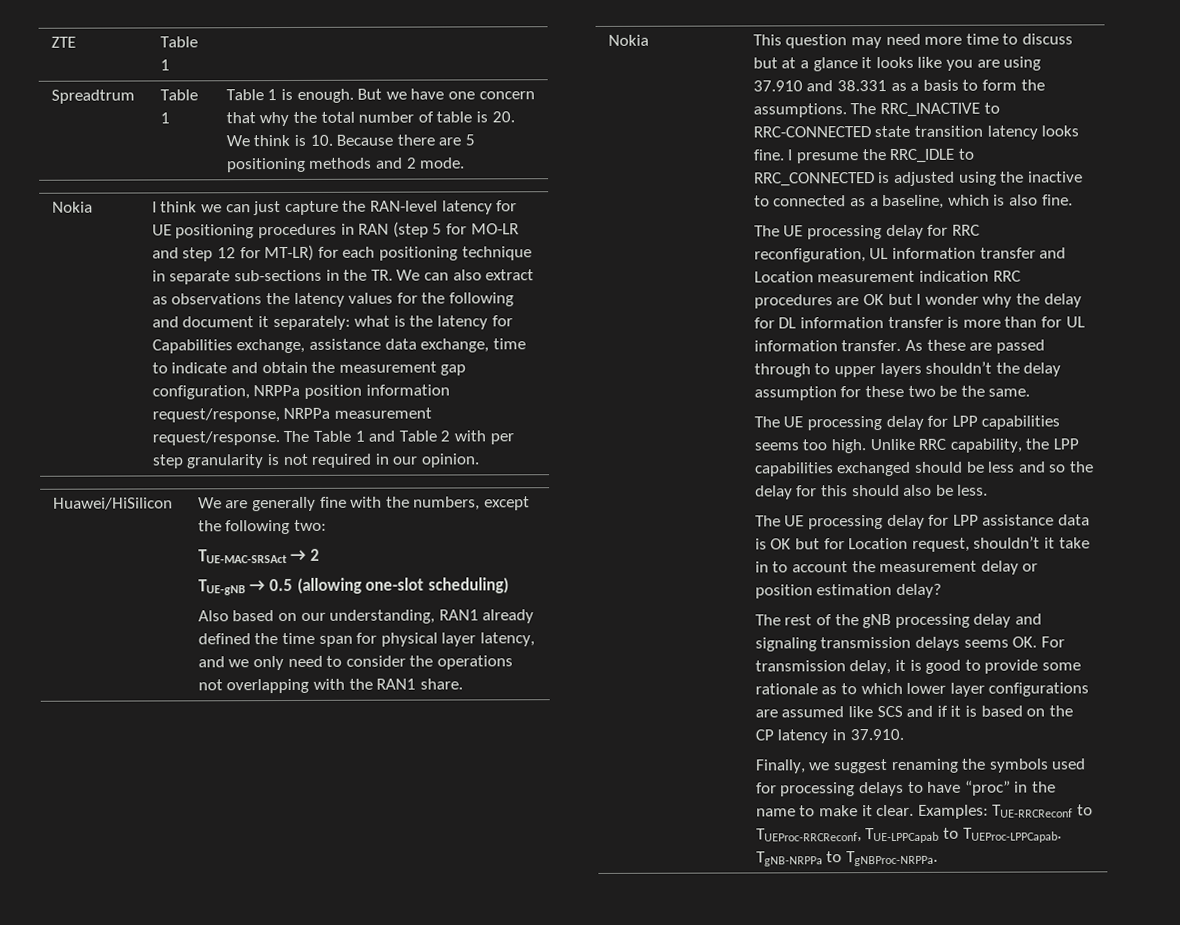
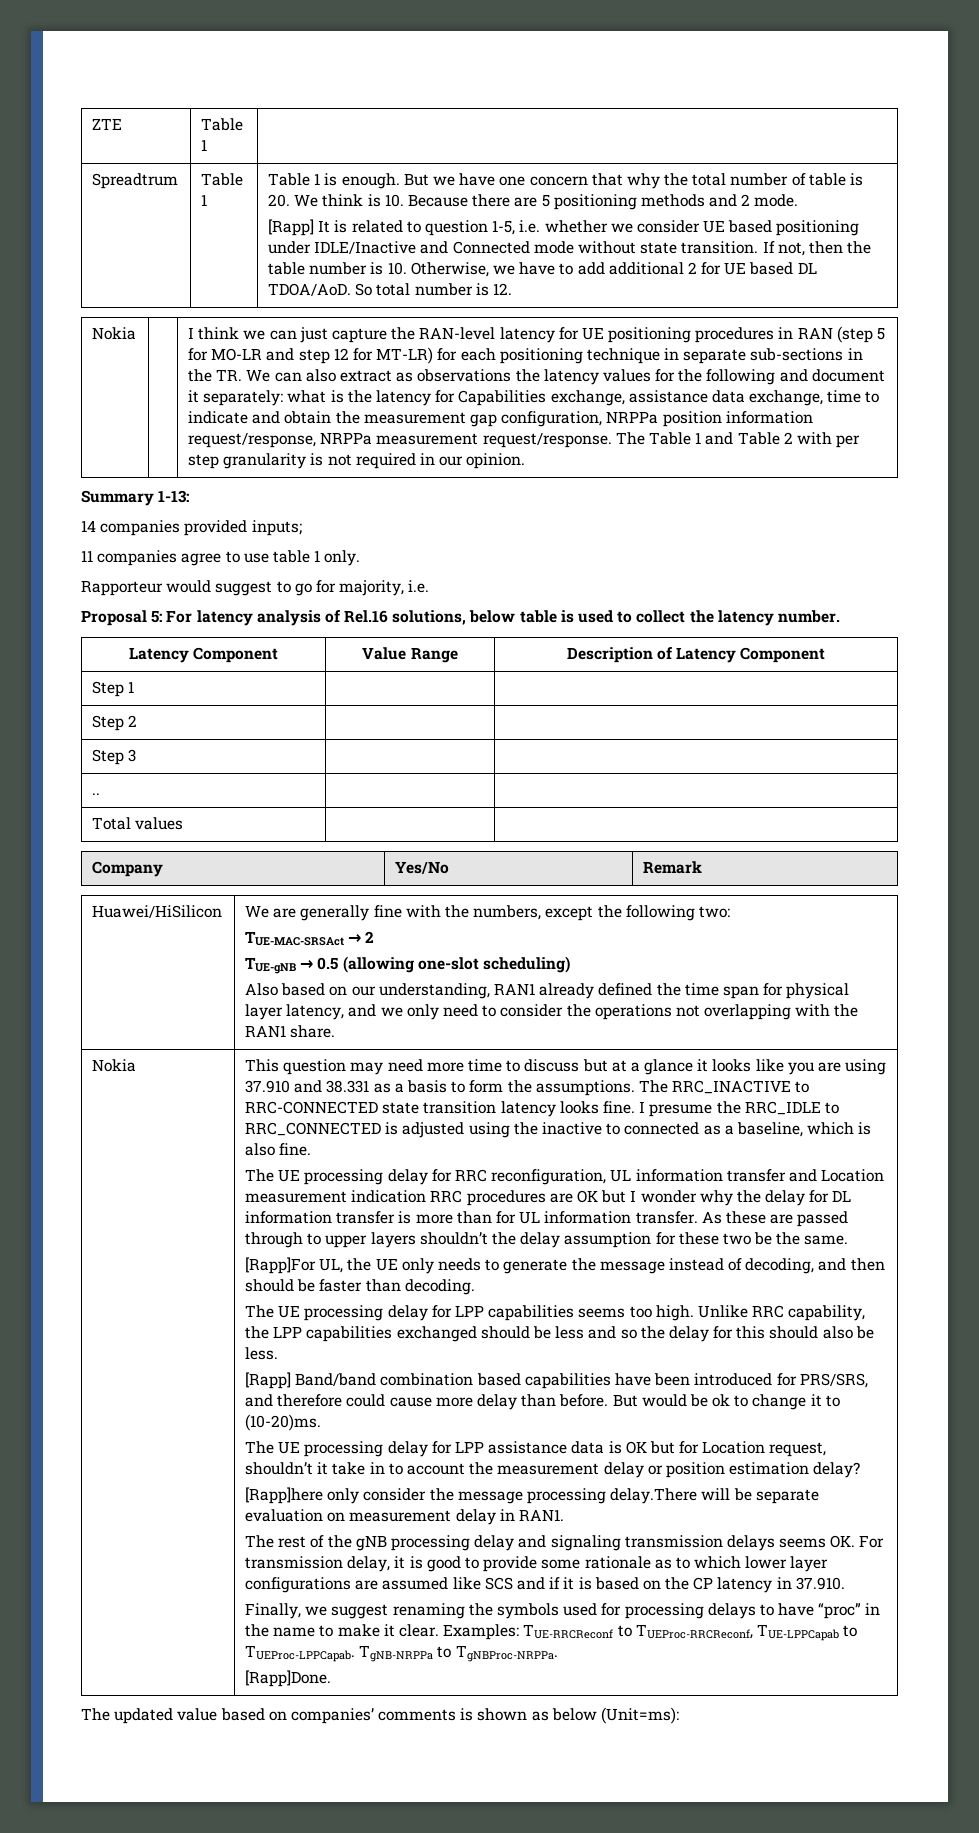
(466, 163) none -> [268,219,860,236] [268,241,872,256] [268,262,817,277] [268,283,512,296] // [Rapp] It is related to question 1-5, i.e. whether we consider UE based positioning under IDLE/Inactive and Connected mode without state transition. If not, then the table number is 10. Otherwise, we have to add additional 2 for UE based DL TDOA/AoD. So total number is 12.
(480, 460) none -> [81,490,190,506] [81,520,302,536] [81,550,361,566] [81,580,430,596] [81,610,840,626] [128,647,279,663] [362,647,458,663] [566,647,826,663] [92,681,135,697] [92,715,138,731] [92,749,137,765] [92,793,101,795] [92,817,184,830] [92,861,164,877] [395,861,450,874] [643,861,703,874] // Summary 1-13: // 14 companies provided inputs; // 11 companies agree to use table 1 only. // Rapporteur would suggest to go for majority, i.e. // Proposal 5: For latency analysis of Rel.16 solutions, below table is used to collect the latency number. // Latency Component | Value Range | Description of Latency Component // Step 1 | | // Step 2 | | // Step 3 | | // .. | | // Total values | | // Company | Yes/No | Remark
(1031, 392) none -> [245,1257,885,1274] [245,1279,475,1295] // [Rapp]For UL, the UE only needs to generate the message instead of decoding, and then should be faster than decoding.
(989, 490) none -> [245,1372,868,1389] [245,1394,840,1410] [245,1414,322,1431] // [Rapp] Band/band combination based capabilities have been introduced for PRS/SRS, and therefore could cause more delay than before. But would be ok to change it to (10-20)ms.
(943, 590) none -> [245,1487,819,1504] [245,1509,564,1525] // [Rapp]here only consider the message processing delay.There will be separate evaluation on measurement delay in RAN1.
(939, 858) none -> [245,1670,332,1687] [81,1707,680,1724] // [Rapp]Done. // The updated value based on companies’ comments is shown as below (Unit=ms):

